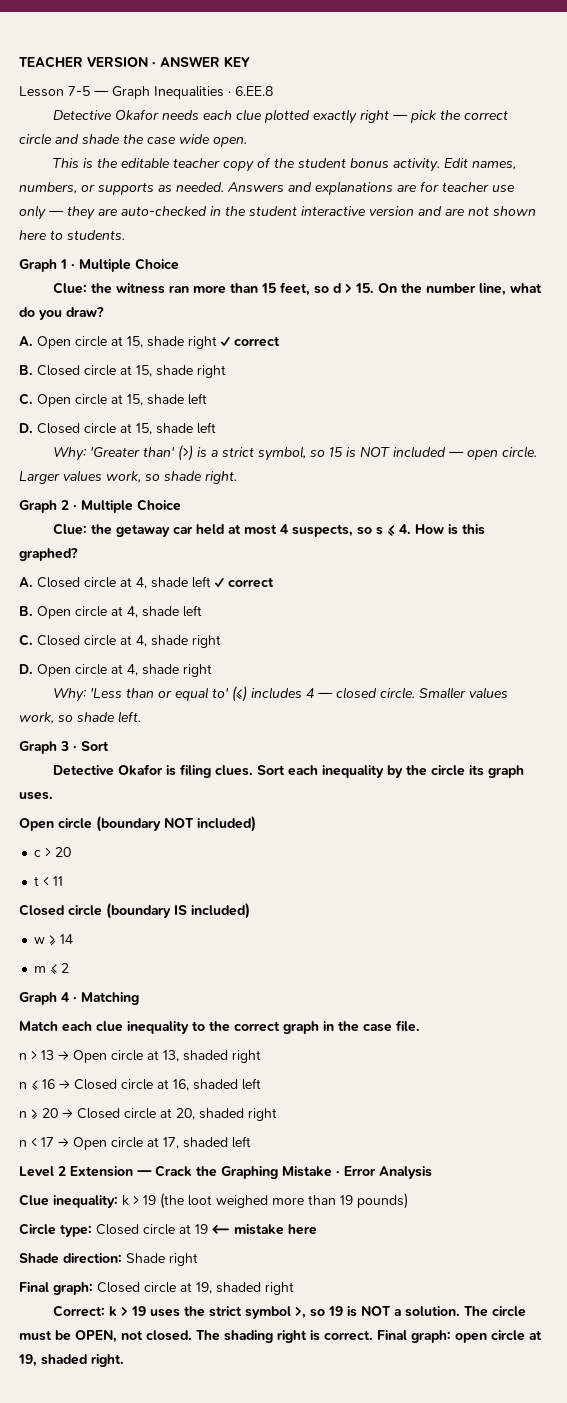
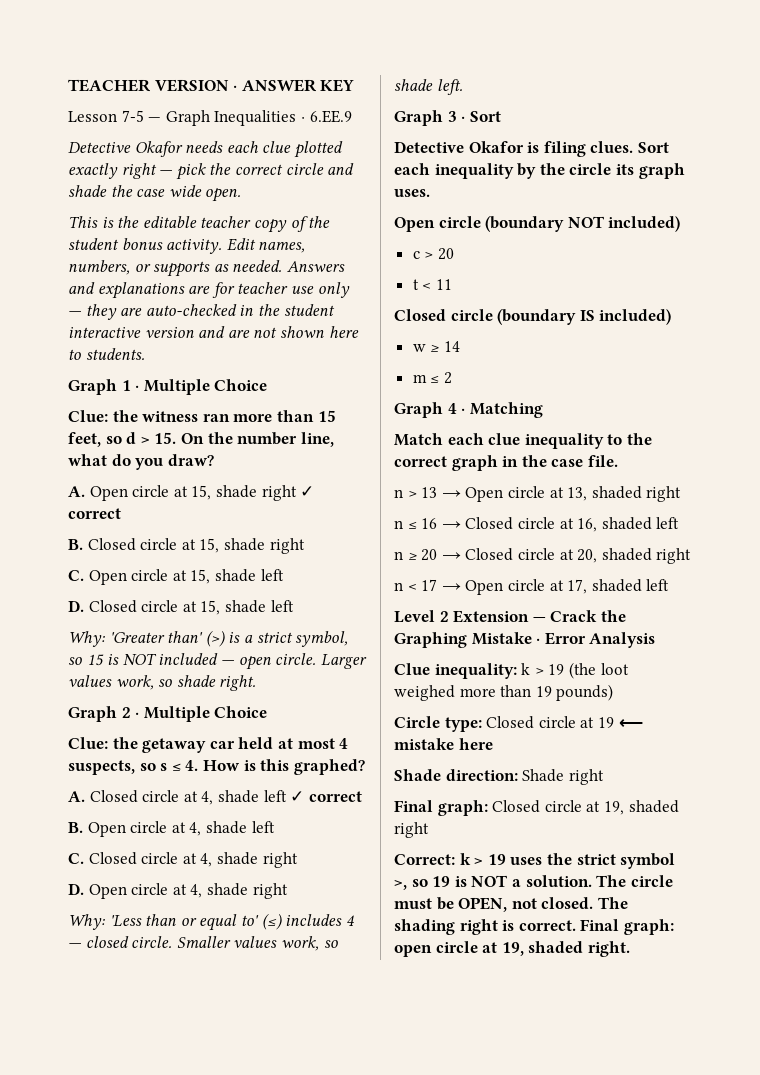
[235,86,273,96] 6.EE.8 -> [309,110,352,123] 6.EE.9

